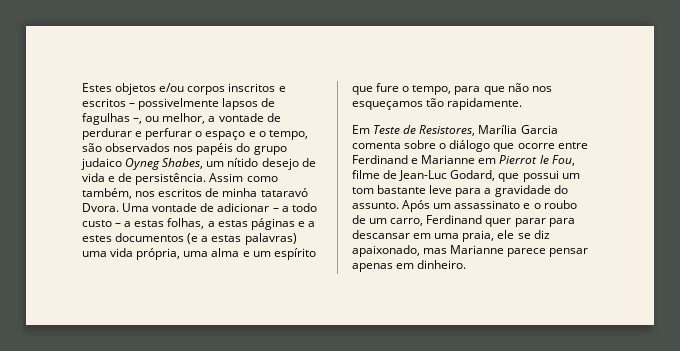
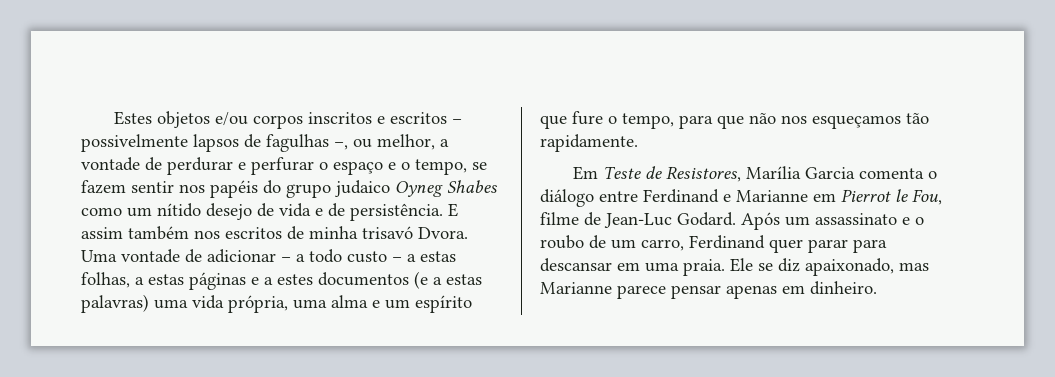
[82,143,171,152] são observados -> [472,162,487,170] [81,180,174,194] se fazem sentir
[162,158,204,169] Shabes, -> [447,180,497,193] [81,207,122,216] Shabes como
[209,173,278,182] [82,188,132,199] Assim como também, -> [448,203,458,217] [81,226,189,240] E assim também
[260,188,308,197] tataravó -> [362,226,413,239] trisavó
[404,140,437,149] sobre -> (924, 173) none
[493,143,555,152] que ocorre -> (594, 198) none
[450,170,580,182] [352,185,568,197] [352,202,399,209] Godard, que possui um tom bastante leve para a gravidade do assunto. -> [677,212,736,226] Godard.
[462,230,515,242] praia, ele -> [683,258,753,276] praia. Ele

